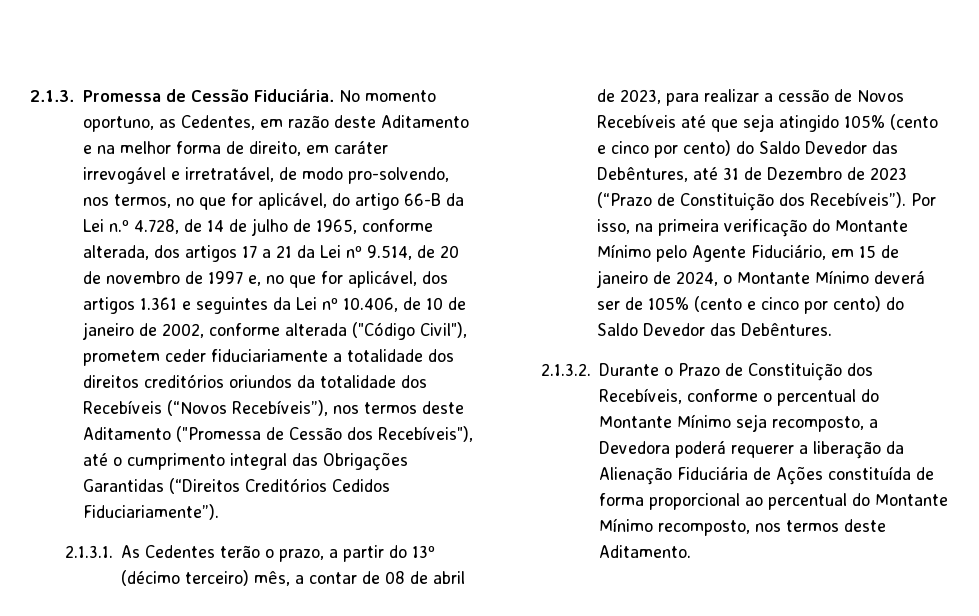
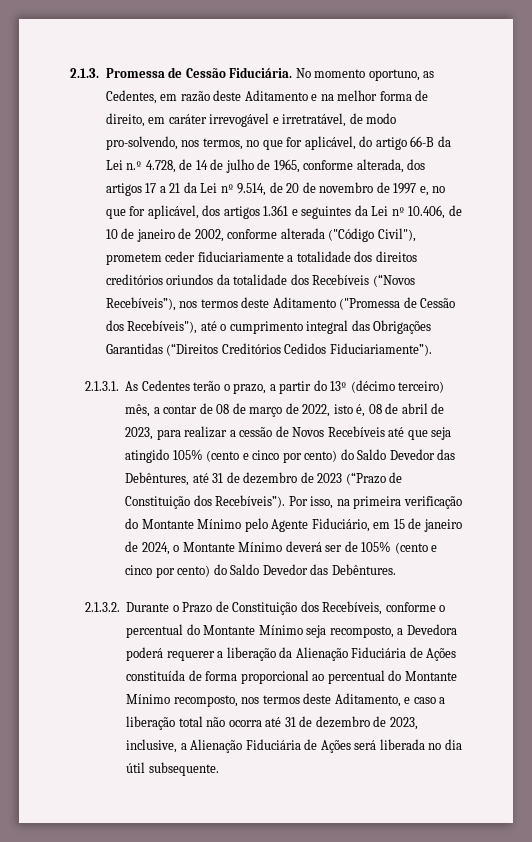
(429, 577) none -> [249,403,399,417] março de 2022, isto é, 08 de
[767,167,843,180] Dezembro -> [243,472,298,484] dezembro
[599,545,692,558] Aditamento. -> [334,693,446,707] [126,716,418,730] [126,739,462,753] [126,762,219,776] Aditamento, e caso a liberação total não ocorra até 31 de dezembro de 2023, inclusive, a Alienação Fiduciária de Ações será liberada no dia útil subsequente.

